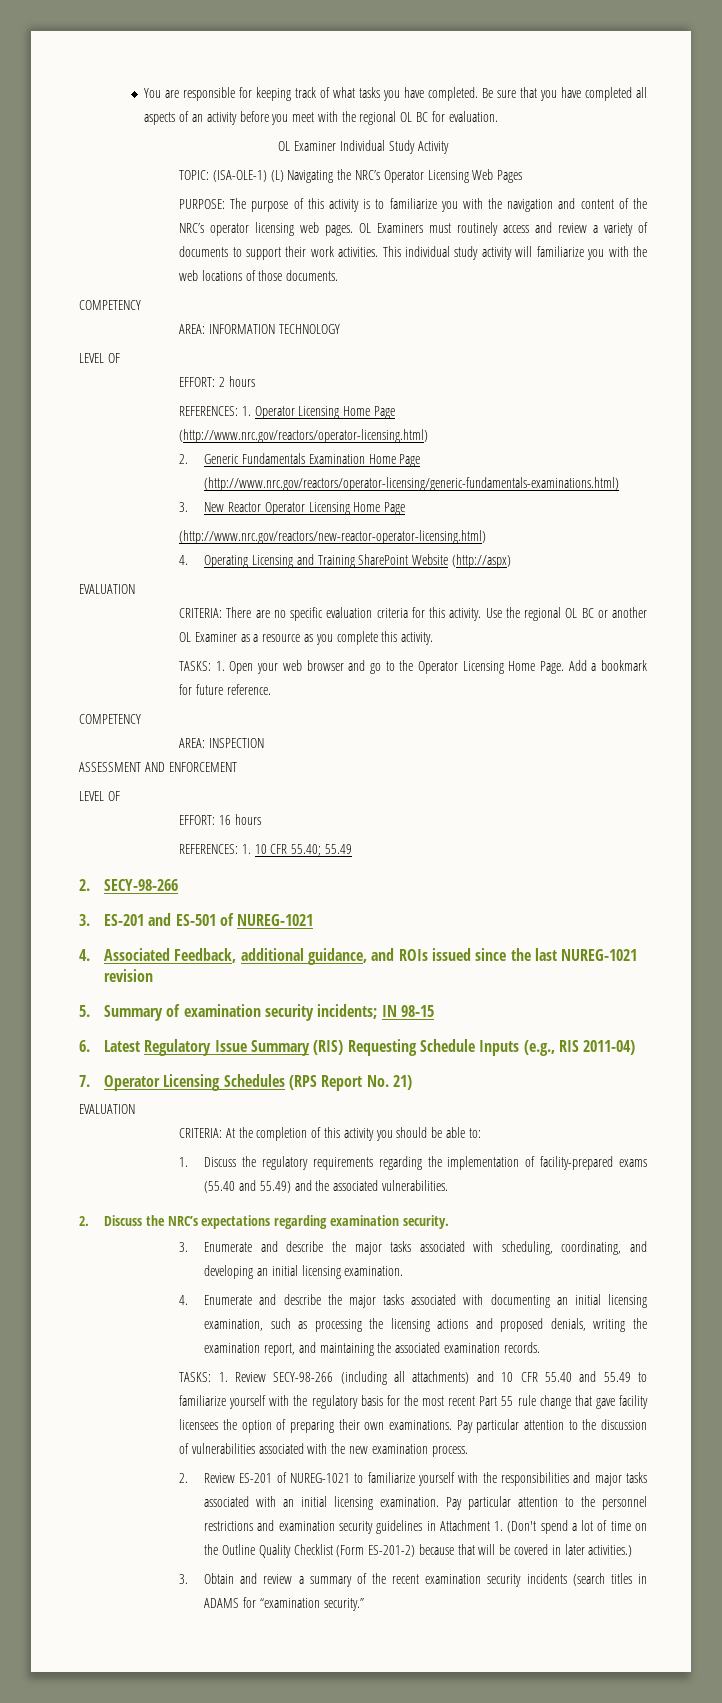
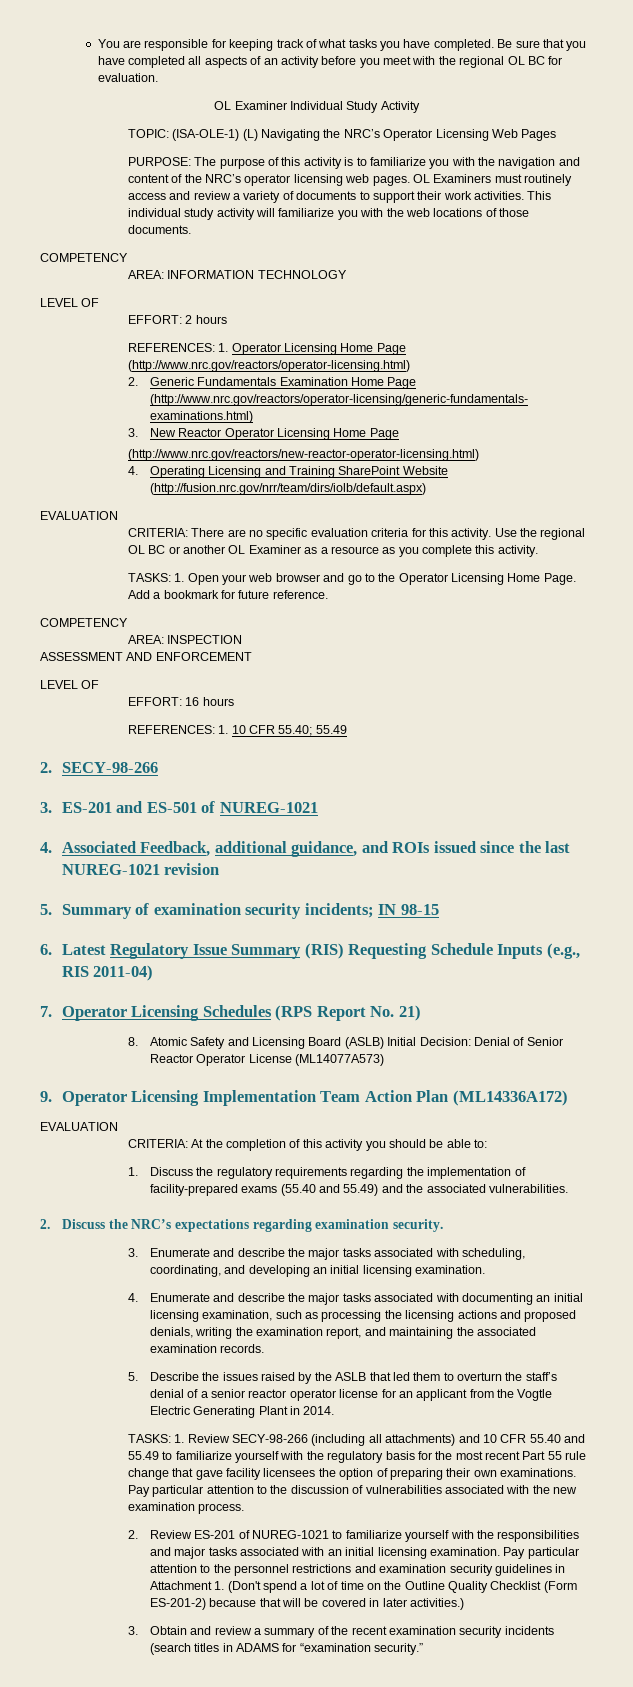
[451,554,511,568] (http://aspx) -> [149,483,426,495] (http://fusion.nrc.gov/nrr/team/dirs/iolb/default.aspx)
(412, 1082) none -> [127,1037,563,1049] [149,1054,385,1066] [40,1090,568,1106] // 8. Atomic Safety and Licensing Board (ASLB) Initial Decision: Denial of Senior Reactor Operator License (ML14077A573) // 9. Operator Licensing Implementation Team Action Plan (ML14336A172)
(540, 1347) none -> [127,1372,557,1384] [149,1389,553,1401] [149,1406,335,1418] // 5. Describe the issues raised by the ASLB that led them to overturn the staff’s denial of a senior reactor operator license for an applicant from the Vogtle Electric Generating Plant in 2014.

